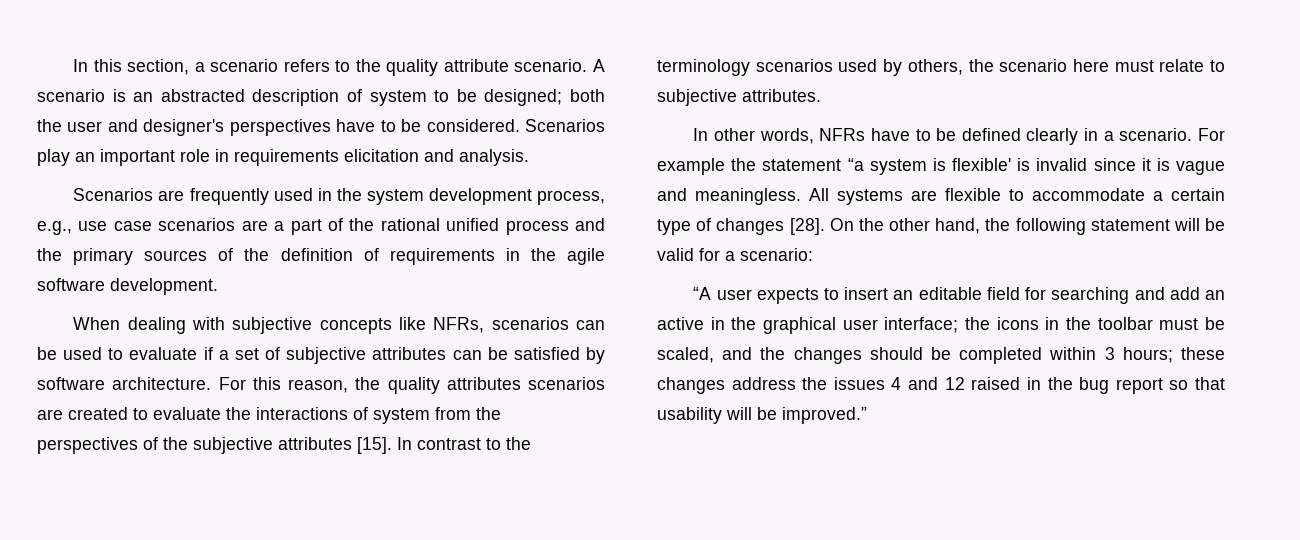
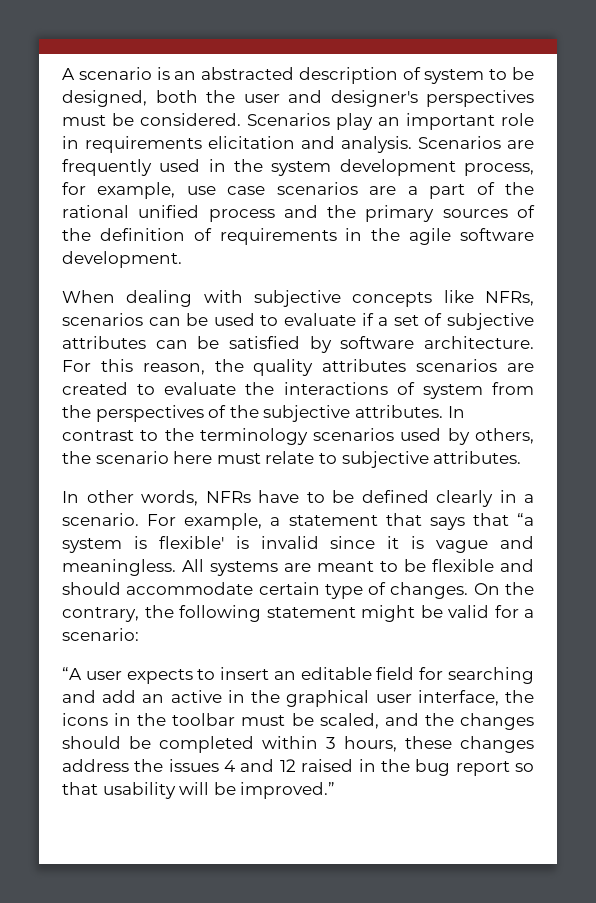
[73,59,588,76] In this section, a scenario refers to the quality attribute scenario. -> (62, 74) none
[484,89,563,106] designed; -> [62,90,147,107] designed,
[336,119,396,132] have to -> [62,115,106,126] must
(529, 157) // -> (412, 144) none
[37,221,72,235] e.g., -> [62,182,176,199] for example,
[278,437,392,454] attributes [15]. -> [354,405,443,418] attributes.
[657,158,842,175] example the statement -> [184,513,509,530] example, a statement that says that
[945,188,1225,201] [657,218,981,235] flexible to accommodate a certain type of changes [28]. On the other hand, -> [317,559,534,572] [62,582,534,599] [62,607,139,622] meant to be flexible and should accommodate certain type of changes. On the contrary,
[1173,218,1200,231] will -> [361,605,415,622] might
[884,317,959,333] interface; -> [417,690,499,706] interface,
[1122,347,1173,363] hours; -> [344,736,397,752] hours,

